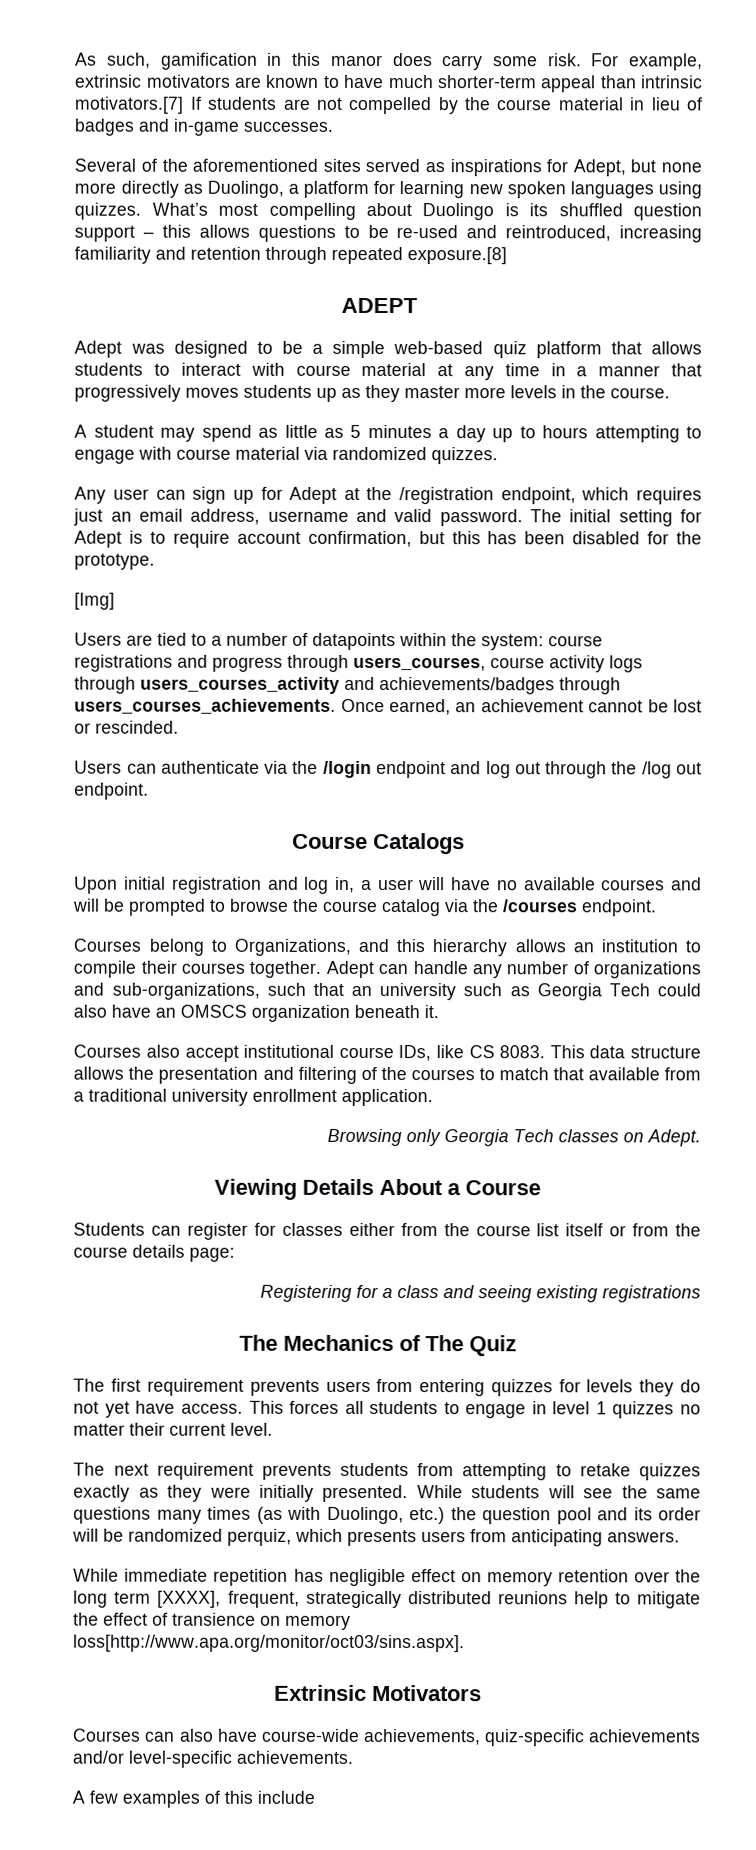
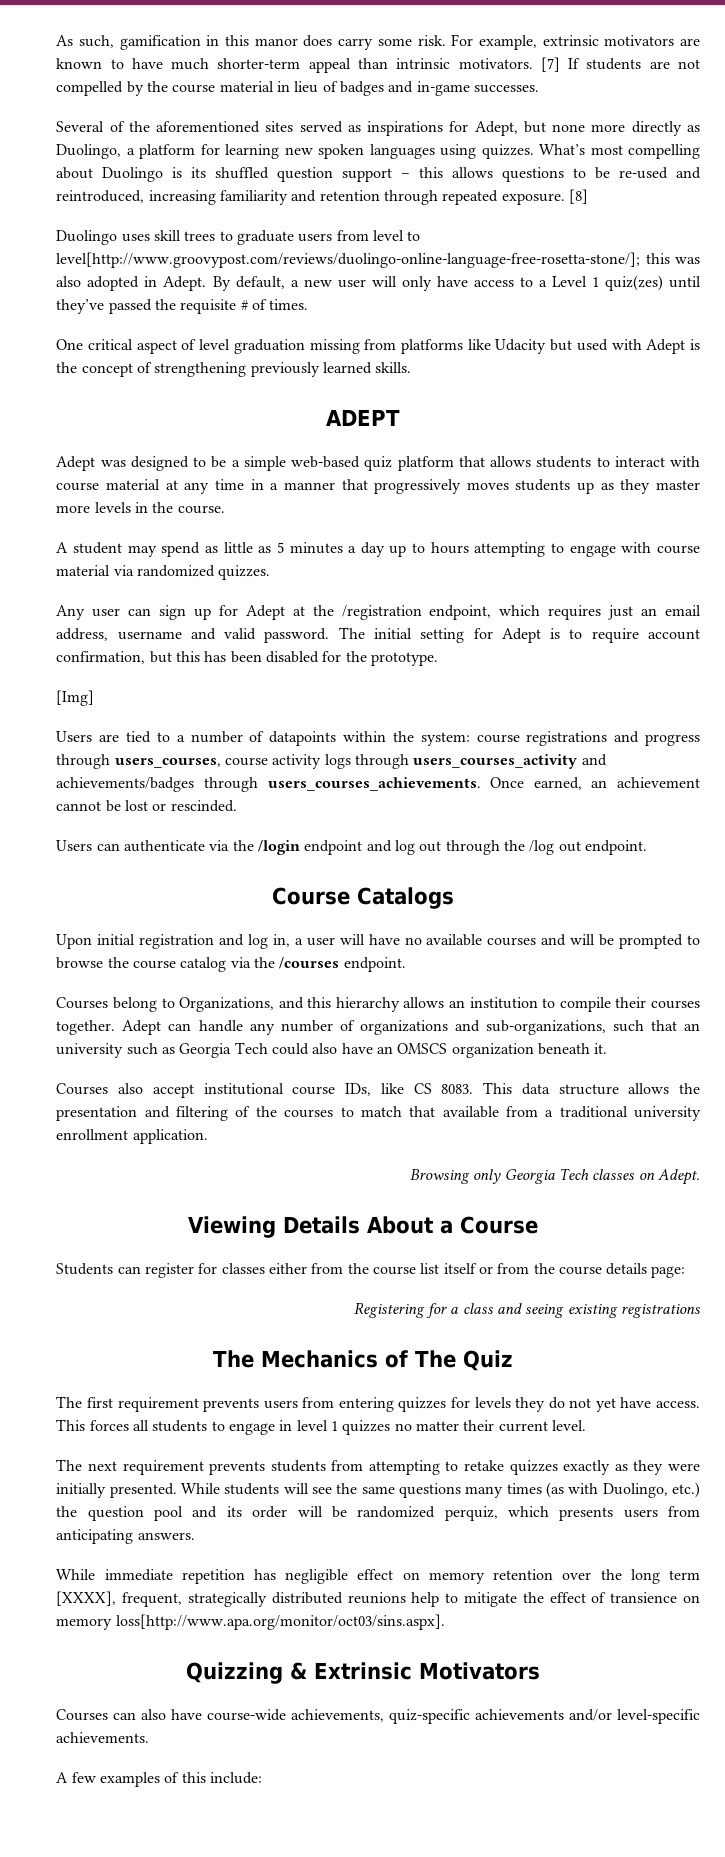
[74,96,185,114] motivators.[7] -> [458,57,560,72] motivators. [7]
[407,247,508,265] exposure.[8] -> [501,189,588,205] [56,230,421,245] [56,252,700,268] [56,275,702,291] [56,299,309,314] [56,339,700,354] [56,362,412,377] exposure. [8] // Duolingo uses skill trees to graduate users from level to level[http://www.groovypost.com/reviews/duolingo-online-language-free-rosetta-stone/]; this was also adopted in Adept. By default, a new user will only have access to a Level 1 quiz(zes) until they’ve passed the requisite # of times. // One critical aspect of level graduation missing from platforms like Udacity but used with Adept is the concept of strengthening previously learned skills.
(466, 1643) none -> [185,1662,307,1684] Quizzing &
[257,1790,316,1804] include -> [209,1772,262,1784] include:

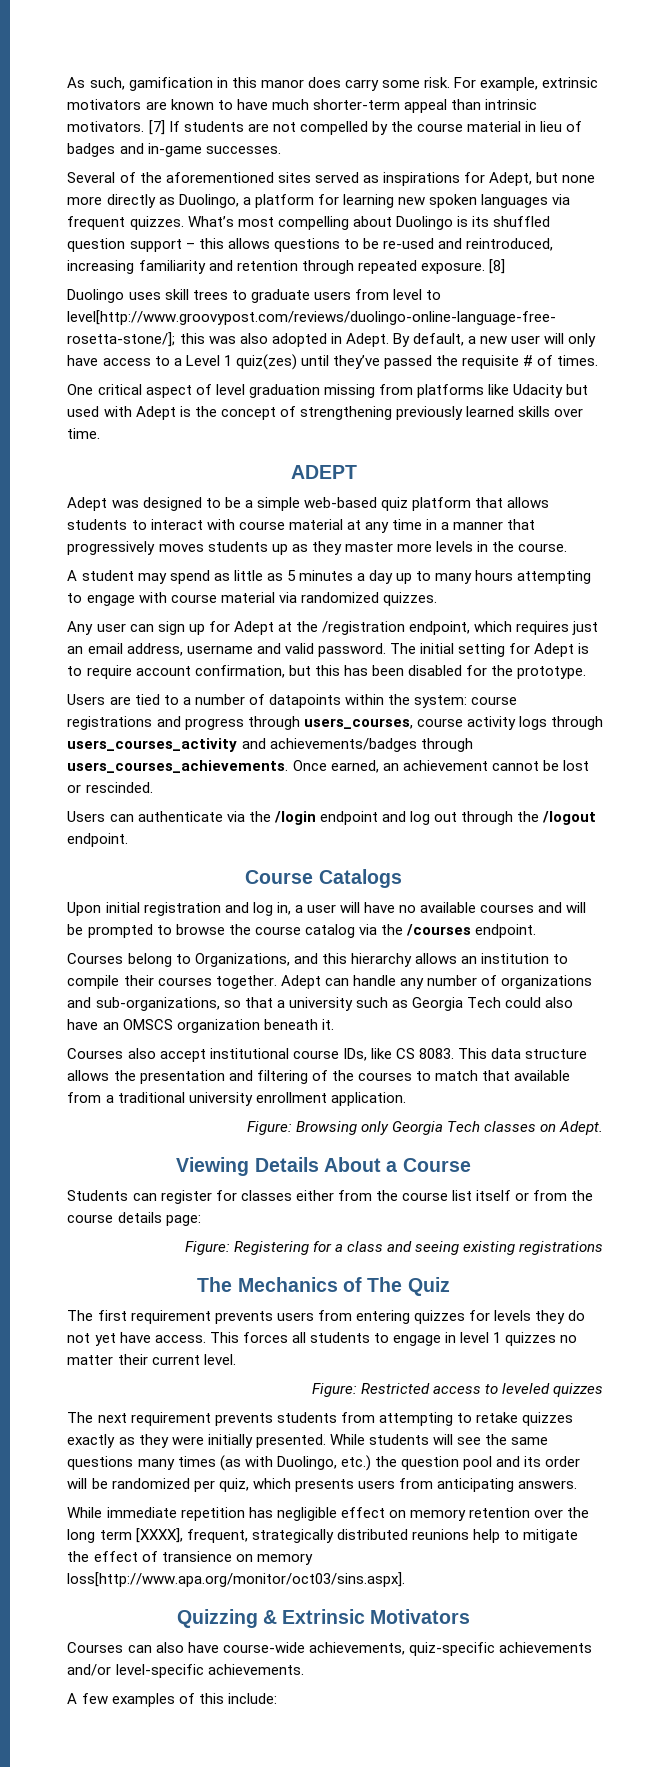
[440,144,477,159] using -> [552,194,571,205] [67,216,126,230] via frequent
[375,362,412,373] skills. -> [517,406,584,417] [67,428,101,439] skills over time.
(426, 548) none -> [435,573,473,584] many
[56,690,95,706] // [Img] -> (587, 672) none
[529,840,581,855] /log out -> [542,811,597,825] /logout
[612,1020,701,1032] such that an -> [223,997,285,1008] so that a
(208, 1136) none -> [246,1121,292,1135] Figure:
(686, 1272) none -> [184,1241,230,1255] Figure:
(586, 1425) none -> [311,1383,603,1397] // Figure: Restricted access to leveled quizzes
[444,1506,498,1521] perquiz, -> [193,1478,249,1492] per quiz,

